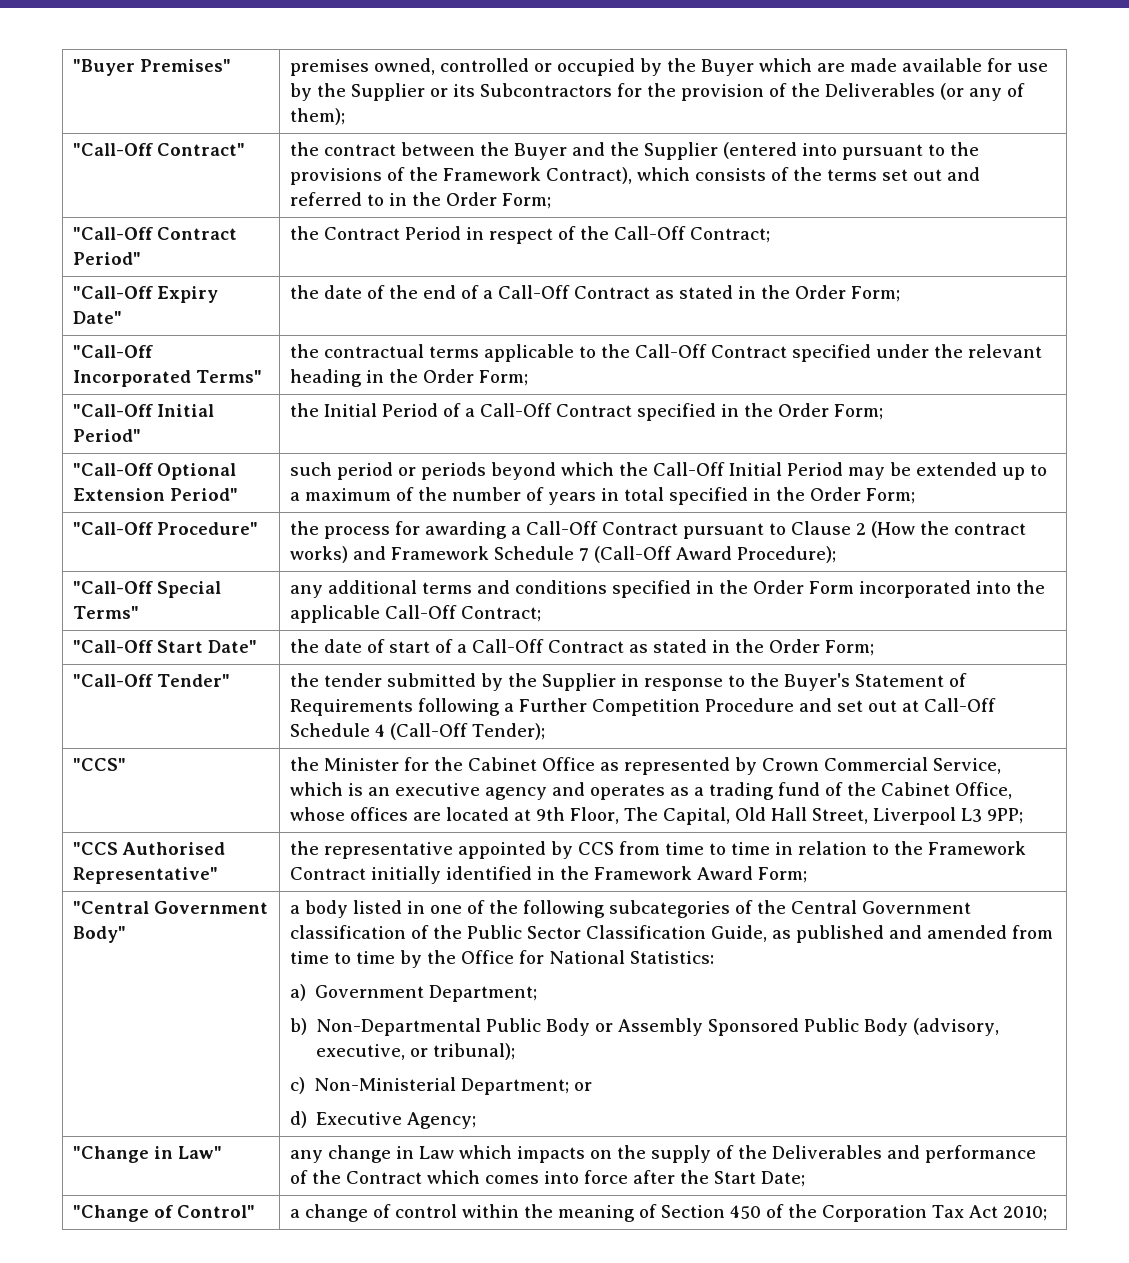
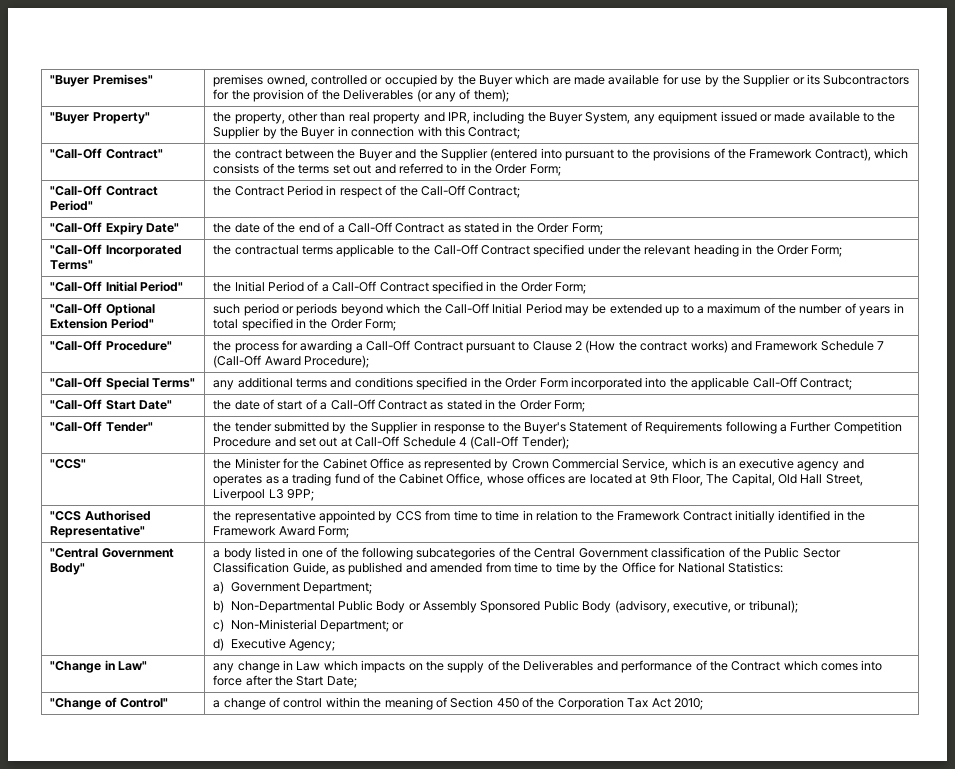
(345, 116) none -> [50,112,150,124] [213,111,896,124] [213,126,521,139] // "Buyer Property" | the property, other than real property and IPR, including the Buyer System, any equipment issued or made available to the Supplier by the Buyer in connection with this Contract;

